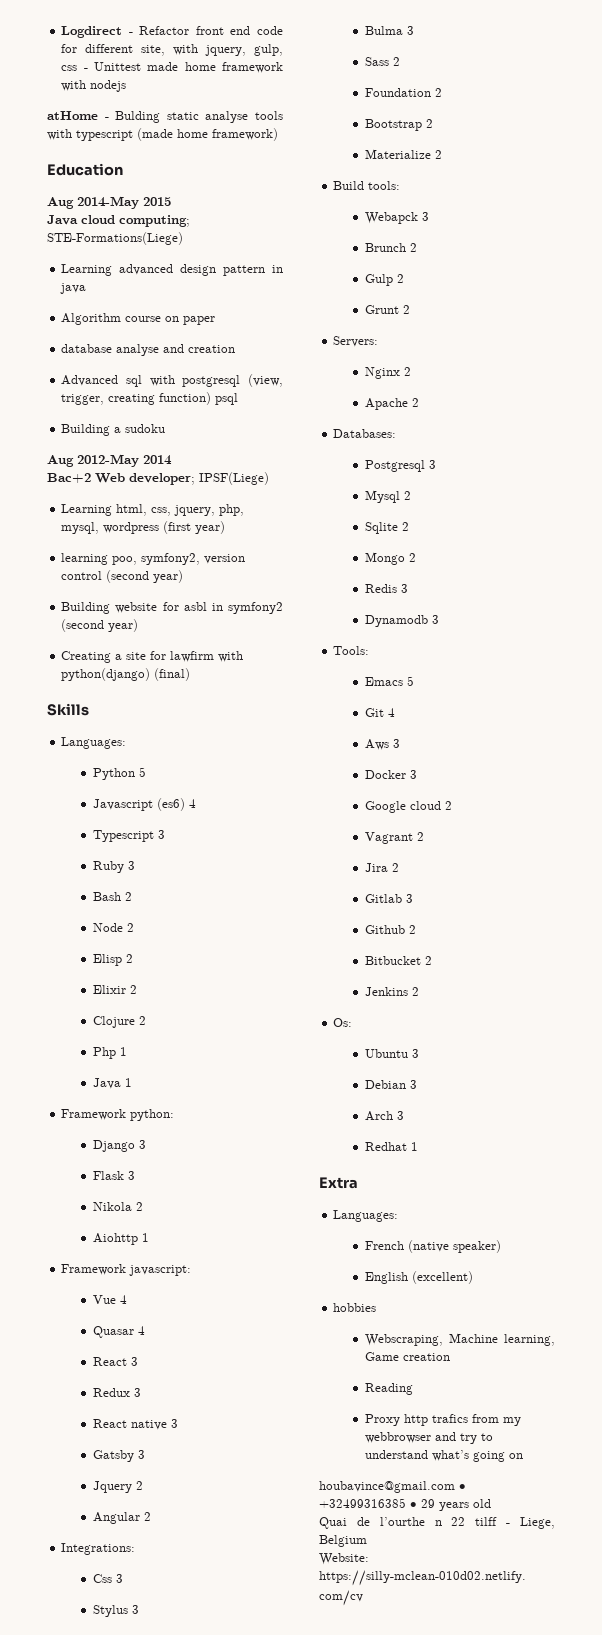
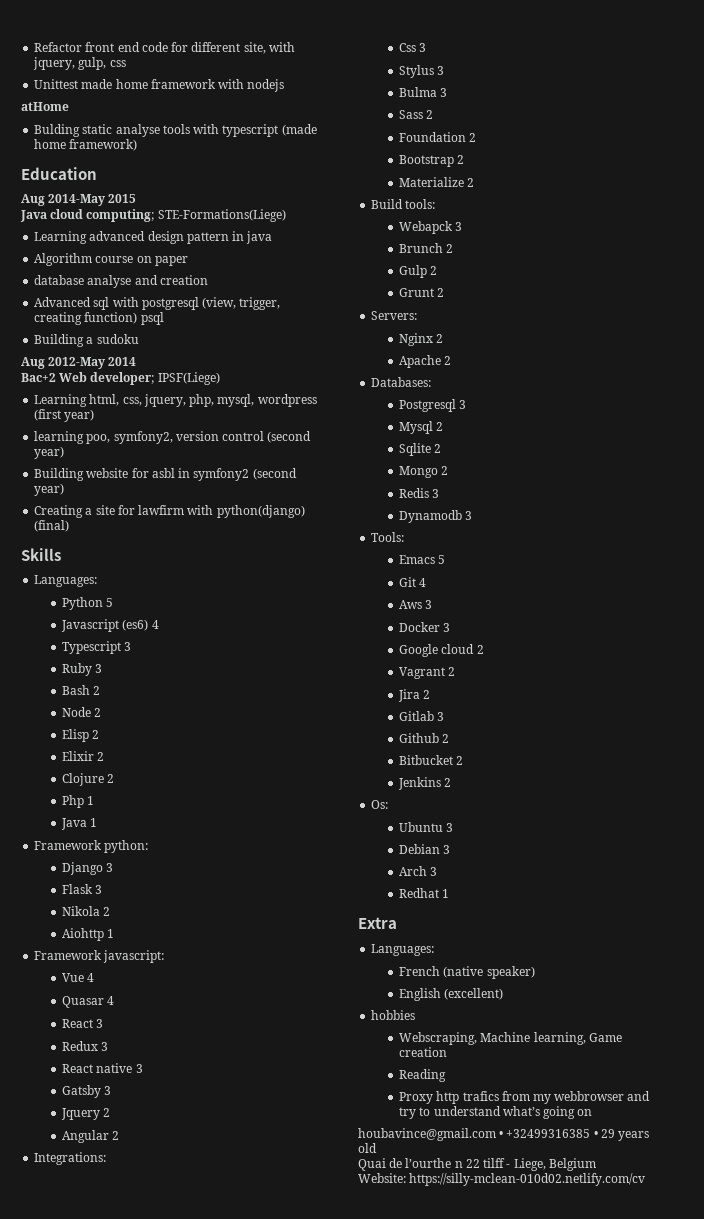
[61,26,133,38] Logdirect - -> (34, 47) none
[83,68,88,71] - -> (126, 63) //
[104,117,109,120] - -> (69, 106) //

